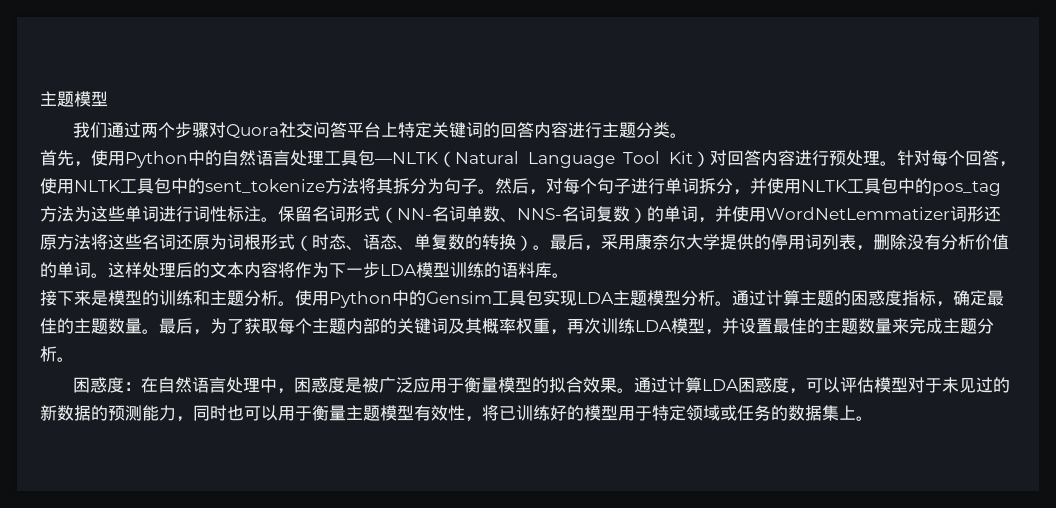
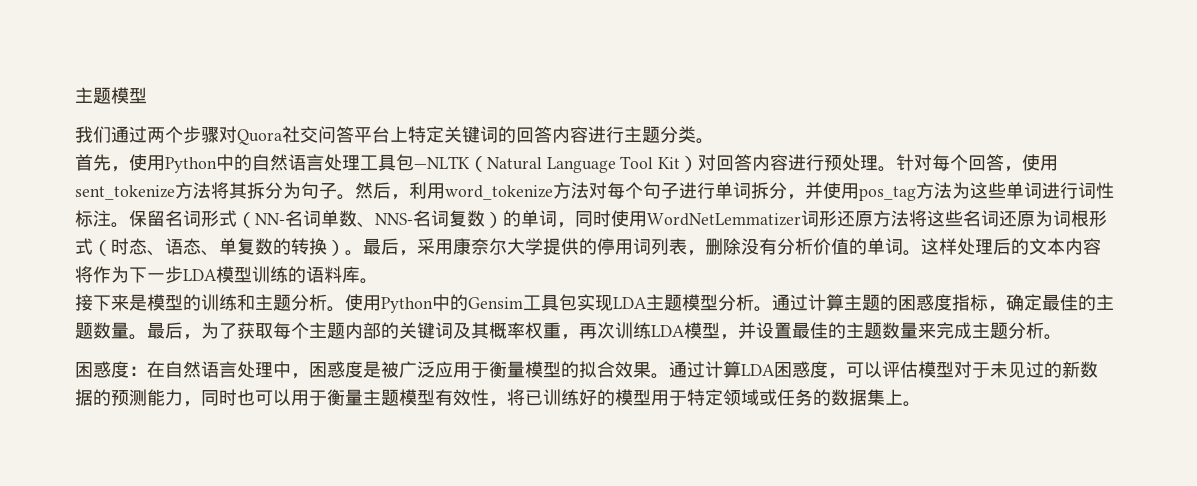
[74,178,205,194] NLTK工具包中的 -> (1059, 163) none
(546, 192) none -> [409,182,589,200] 利用word_tokenize方法
[801,178,932,194] NLTK工具包中的 -> (859, 191) none
[715,206,732,222] 并 -> [575,210,611,227] 同时

